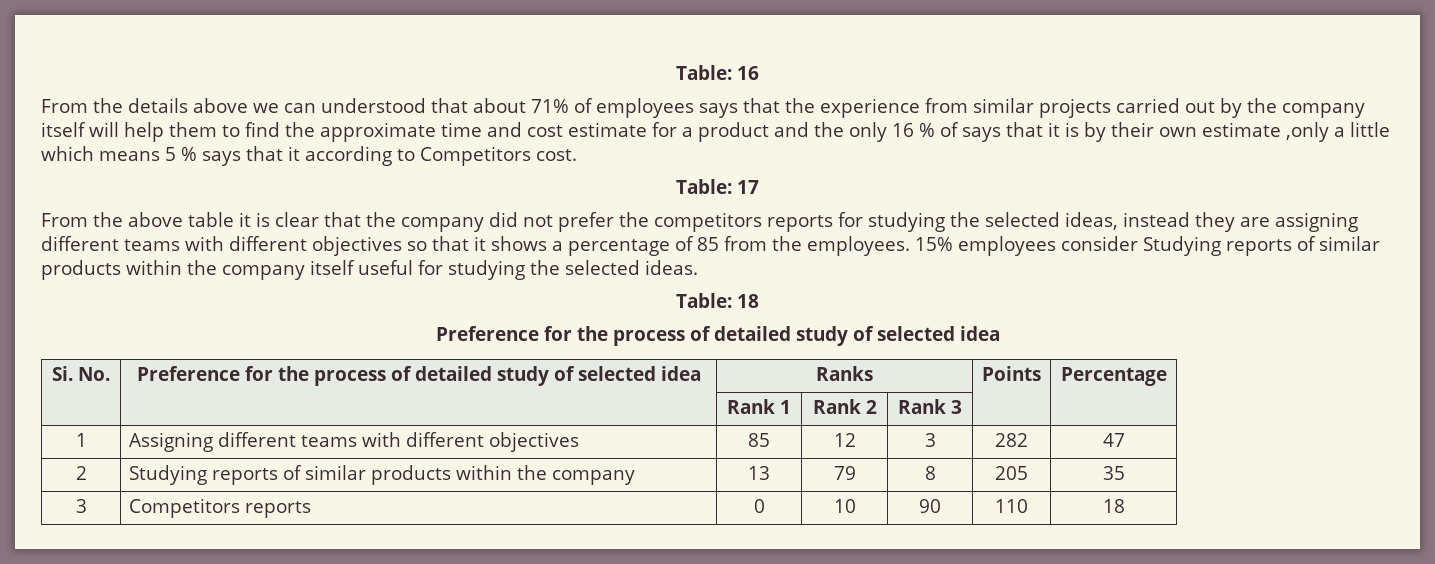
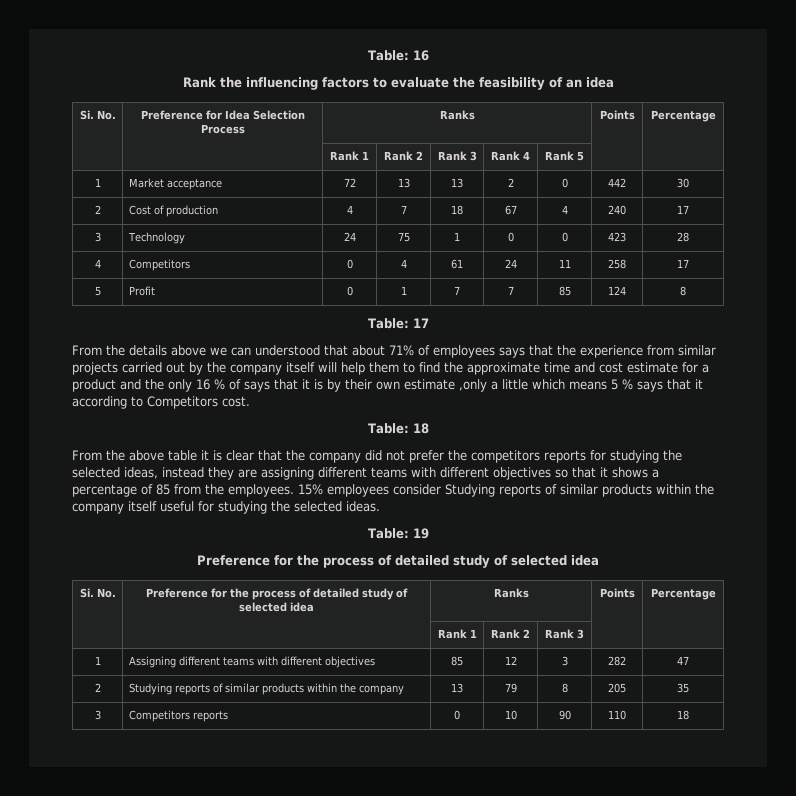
(759, 73) none -> [182,77,614,90] [79,110,116,120] [140,110,305,120] [200,124,245,134] [439,110,475,120] [599,110,635,120] [650,110,716,122] [330,151,369,161] [384,151,423,161] [437,151,477,161] [491,151,530,161] [545,151,584,161] [94,178,101,187] [129,178,223,190] [343,178,356,187] [397,178,410,188] [451,178,463,188] [507,178,514,187] [561,178,568,188] [608,178,626,187] [677,178,689,188] [94,205,101,214] [129,205,219,217] [346,205,353,214] [400,205,407,214] [451,205,463,215] [504,205,517,215] [561,205,568,214] [608,205,626,215] [677,205,689,214] [94,232,101,242] [128,232,186,244] [343,232,356,241] [397,232,410,242] [454,232,460,241] [507,232,514,242] [561,232,568,242] [608,232,626,242] [677,232,689,242] [94,259,101,268] [129,259,191,271] [346,259,353,269] [400,259,407,268] [451,259,463,269] [504,259,517,268] [558,259,571,268] [608,259,626,269] [677,259,689,268] [94,286,101,296] [129,286,156,296] [346,286,353,296] [400,286,407,295] [454,286,460,295] [507,286,514,295] [558,286,571,296] [608,286,626,295] [680,286,686,296] [367,318,429,329] // Rank the influencing factors to evaluate the feasibility of an idea // Si. No. | Preference for Idea Selection Process | Ranks | Points | Percentage // | | Rank 1 | Rank 2 | Rank 3 | Rank 4 | Rank 5 | | // 1 | Market acceptance | 72 | 13 | 13 | 2 | 0 | 442 | 30 // 2 | Cost of production | 4 | 7 | 18 | 67 | 4 | 240 | 17 // 3 | Technology | 24 | 75 | 1 | 0 | 0 | 423 | 28 // 4 | Competitors | 0 | 4 | 61 | 24 | 11 | 258 | 17 // 5 | Profit | 0 | 1 | 7 | 7 | 85 | 124 | 8 // Table: 17
[736,180,759,194] 17 -> [412,423,429,434] 18
[736,294,759,308] 18 -> [412,528,429,539] 19

